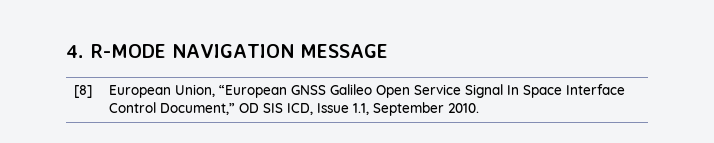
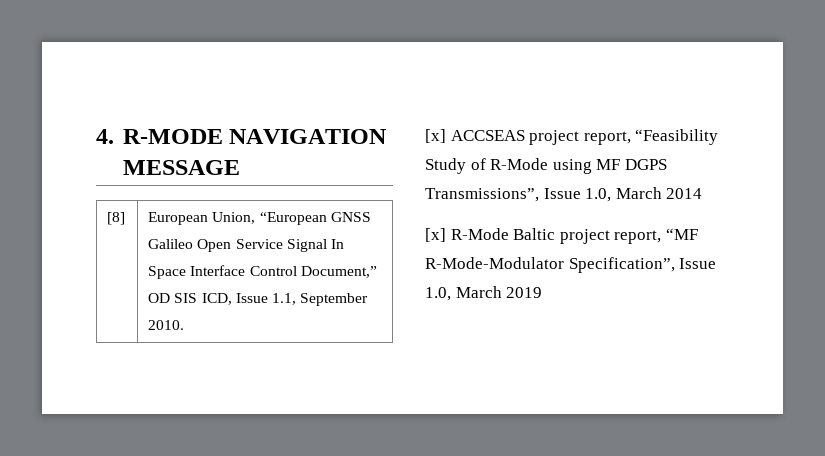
(480, 108) none -> [425,129,719,145] [425,158,667,174] [425,187,703,202] [425,228,698,244] [425,257,717,273] [425,286,543,301] // [x] ACCSEAS project report, “Feasibility Study of R-Mode using MF DGPS Transmissions”, Issue 1.0, March 2014 // [x] R-Mode Baltic project report, “MF R-Mode-Modulator Specification”, Issue 1.0, March 2019

